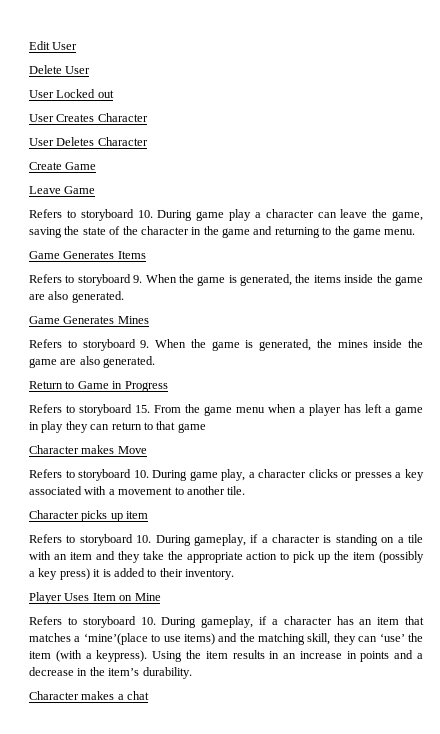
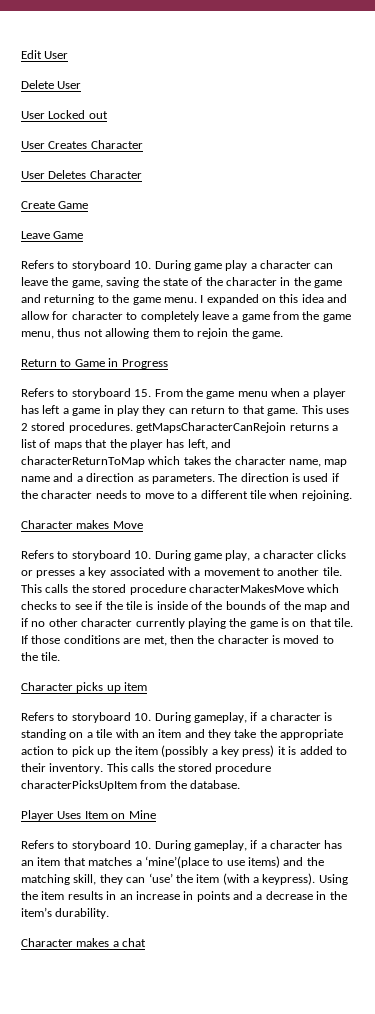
[29,251,146,259] [29,274,423,286] [29,291,124,303] [29,316,149,324] [29,339,423,351] [29,356,156,368] // Game Generates Items // Refers to storyboard 9. When the game is generated, the items inside the game are also generated. // Game Generates Mines // Refers to storyboard 9. When the game is generated, the mines inside the game are also generated. -> [200,294,348,305] [21,311,351,322] [21,328,283,339] I expanded on this idea and allow for character to completely leave a game from the game menu, thus not allowing them to rejoin the game.
[177,423,206,433] game -> [267,405,349,416] [21,422,338,433] [21,439,231,450] [21,456,348,467] [21,473,339,484] [21,490,352,501] game. This uses 2 stored procedures. getMapsCharacterCanRejoin returns a list of maps that the player has left, and characterReturnToMap which takes the character name, map name and a direction as parameters. The direction is used if the character needs to move to a different tile when rejoining.
(246, 490) none -> [21,584,340,595] [21,601,351,612] [21,618,354,629] [21,635,334,646] [21,652,61,661] This calls the stored procedure characterMakesMove which checks to see if the tile is inside of the bounds of the map and if no other character currently playing the game is on that tile. If those conditions are met, then the character is moved to the tile.
(234, 574) none -> [106,763,272,774] [21,780,241,791] This calls the stored procedure characterPicksUpItem from the database.

